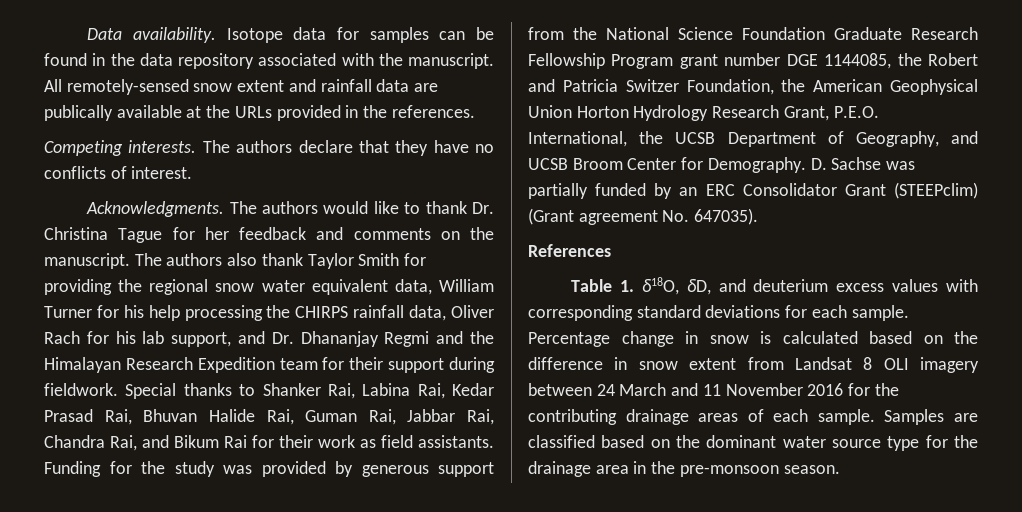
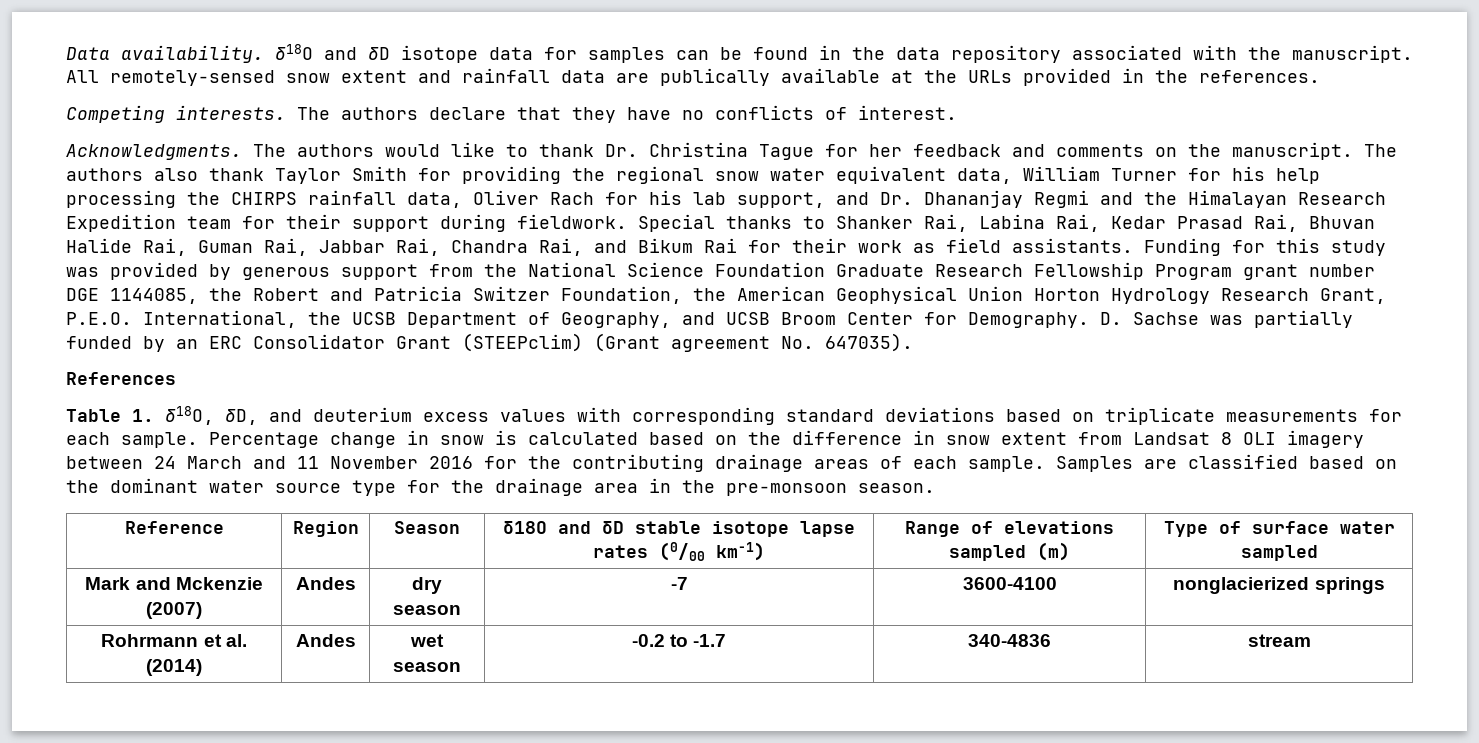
[226,28,283,43] Isotope -> [275,44,478,63] δ18O and δD isotope
[141,461,165,474] the -> [1276,238,1320,253] this
(781, 311) none -> [1006,407,1358,425] based on triplicate measurements
(840, 469) none -> [124,521,224,534] [292,521,359,537] [394,521,460,534] [503,521,855,537] [593,542,765,561] [905,521,1114,537] [949,542,1070,561] [1163,521,1395,537] [1240,545,1318,561] [85,577,263,590] [146,602,202,619] [295,577,356,590] [412,577,442,594] [393,605,461,615] [670,577,688,590] [962,577,1057,590] [1173,577,1385,594] [101,634,247,647] [146,659,202,676] [295,634,356,647] [410,634,444,647] [393,662,461,672] [631,634,727,647] [968,634,1051,647] [1247,634,1311,647] // Reference | Region | Season | δ18O and δD stable isotope lapse rates (0/00 km-1) | Range of elevations sampled (m) | Type of surface water sampled // Mark and Mckenzie (2007) | Andes | dry season | -7 | 3600-4100 | nonglacierized springs // Rohrmann et al. (2014) | Andes | wet season | -0.2 to -1.7 | 340-4836 | stream

